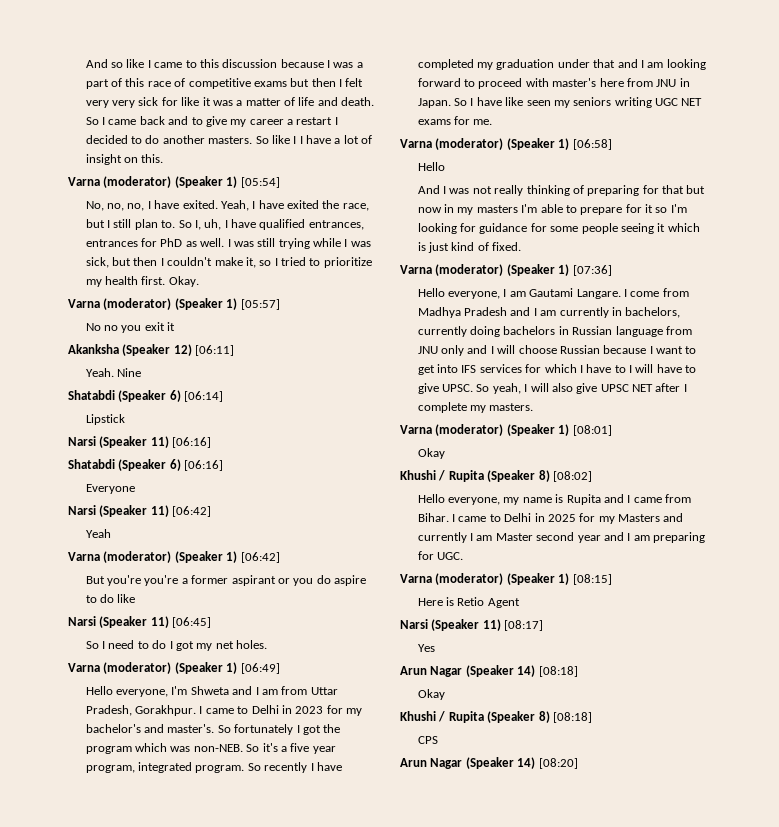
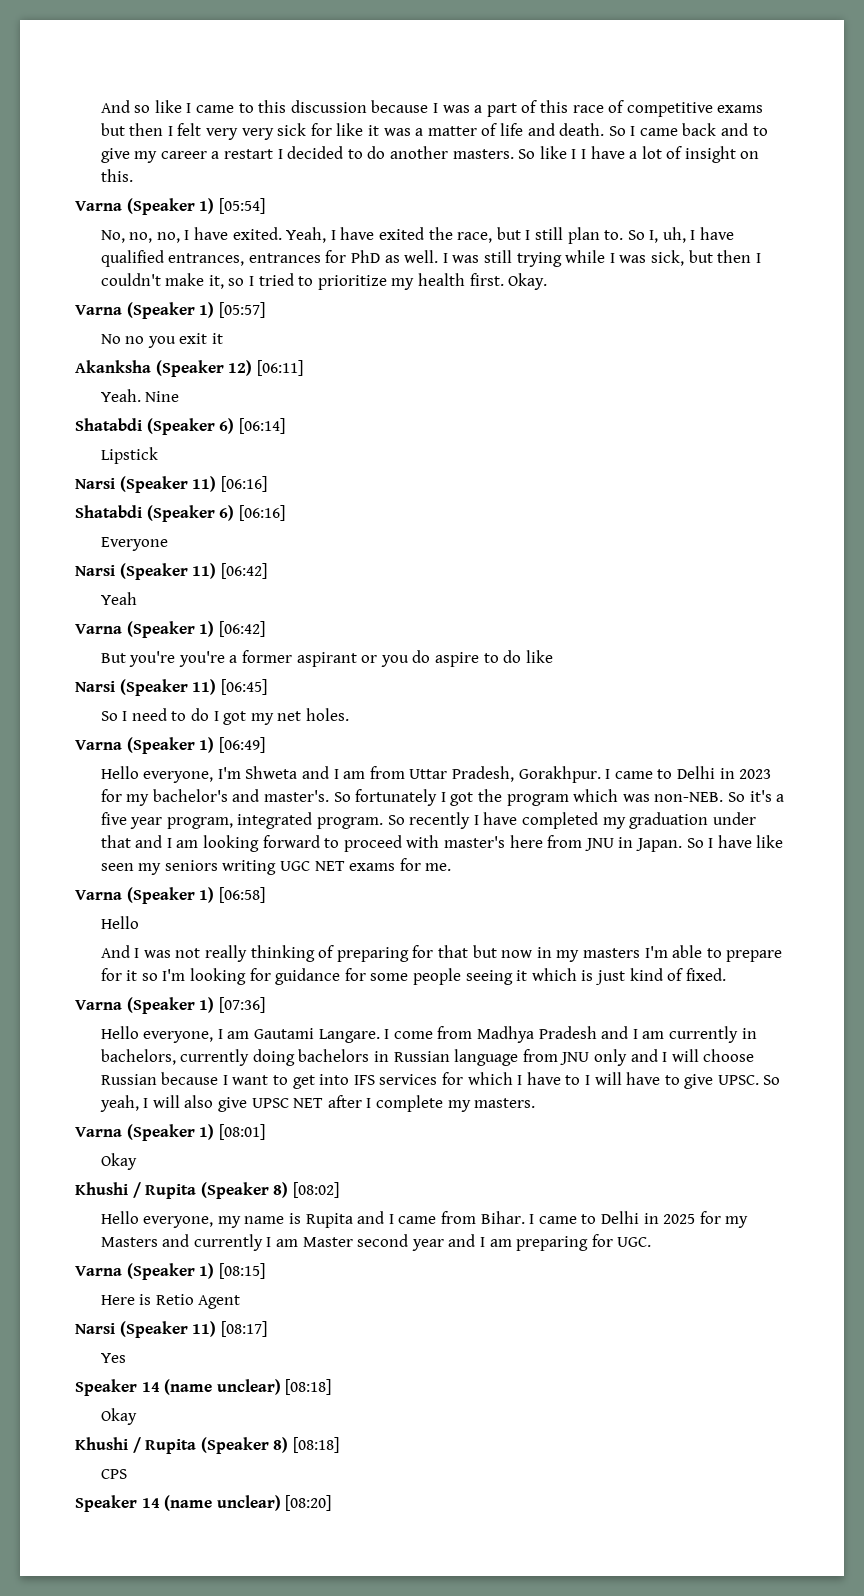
[103,176,172,188] (moderator) -> (122, 206) none
[103,298,172,310] (moderator) -> (122, 310) none
[103,551,172,563] (moderator) -> (122, 629) none
[103,662,172,674] (moderator) -> (122, 745) none
[435,138,504,150] (moderator) -> (122, 895) none
[435,264,504,276] (moderator) -> (122, 1005) none
[435,424,504,436] (moderator) -> (122, 1132) none
[435,573,504,585] (moderator) -> (122, 1271) none
[400,665,536,677] Arun Nagar (Speaker 14) -> [75,1379,281,1396] Speaker 14 (name unclear)
[400,757,536,769] Arun Nagar (Speaker 14) -> [75,1495,281,1512] Speaker 14 (name unclear)

